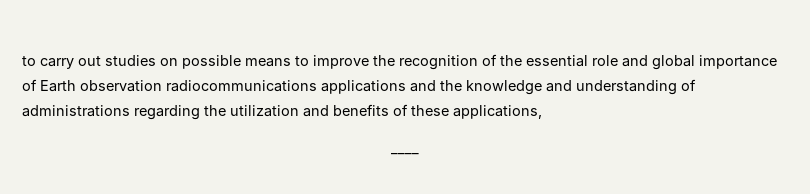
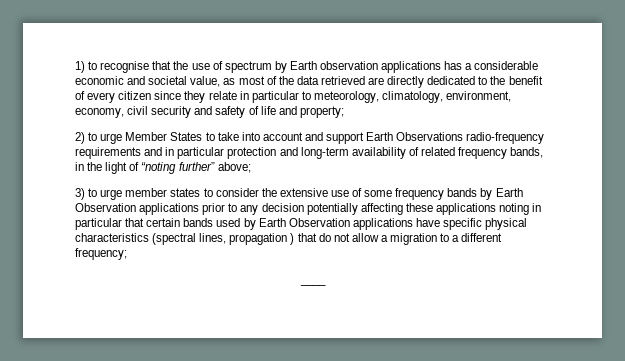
[22,54,777,70] [22,79,696,95] [22,104,542,120] to carry out studies on possible means to improve the recognition of the essential role and global importance of Earth observation radiocommunications applications and the knowledge and understanding of administrations regarding the utilization and benefits of these applications, -> [75,61,539,73] [75,76,543,88] [75,91,512,103] [75,106,344,118] [75,132,545,144] [75,147,544,159] [75,162,251,174] [75,188,523,200] [75,203,542,215] [75,218,528,230] [75,233,503,245] [75,248,127,260] 1) to recognise that the use of spectrum by Earth observation applications has a considerable economic and societal value, as most of the data retrieved are directly dedicated to the benefit of every citizen since they relate in particular to meteorology, climatology, environment, economy, civil security and safety of life and property; // 2) to urge Member States to take into account and support Earth Observations radio-frequency requirements and in particular protection and long-term availability of related frequency bands, in the light of “noting further” above; // 3) to urge member states to consider the extensive use of some frequency bands by Earth Observation applications prior to any decision potentially affecting these applications noting in particular that certain bands used by Earth Observation applications have specific physical characteristics (spectral lines, propagation ) that do not allow a migration to a different frequency;

